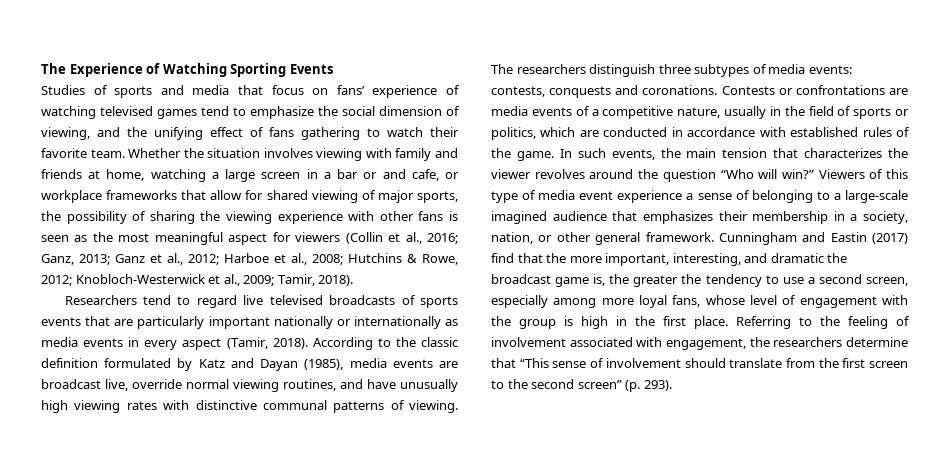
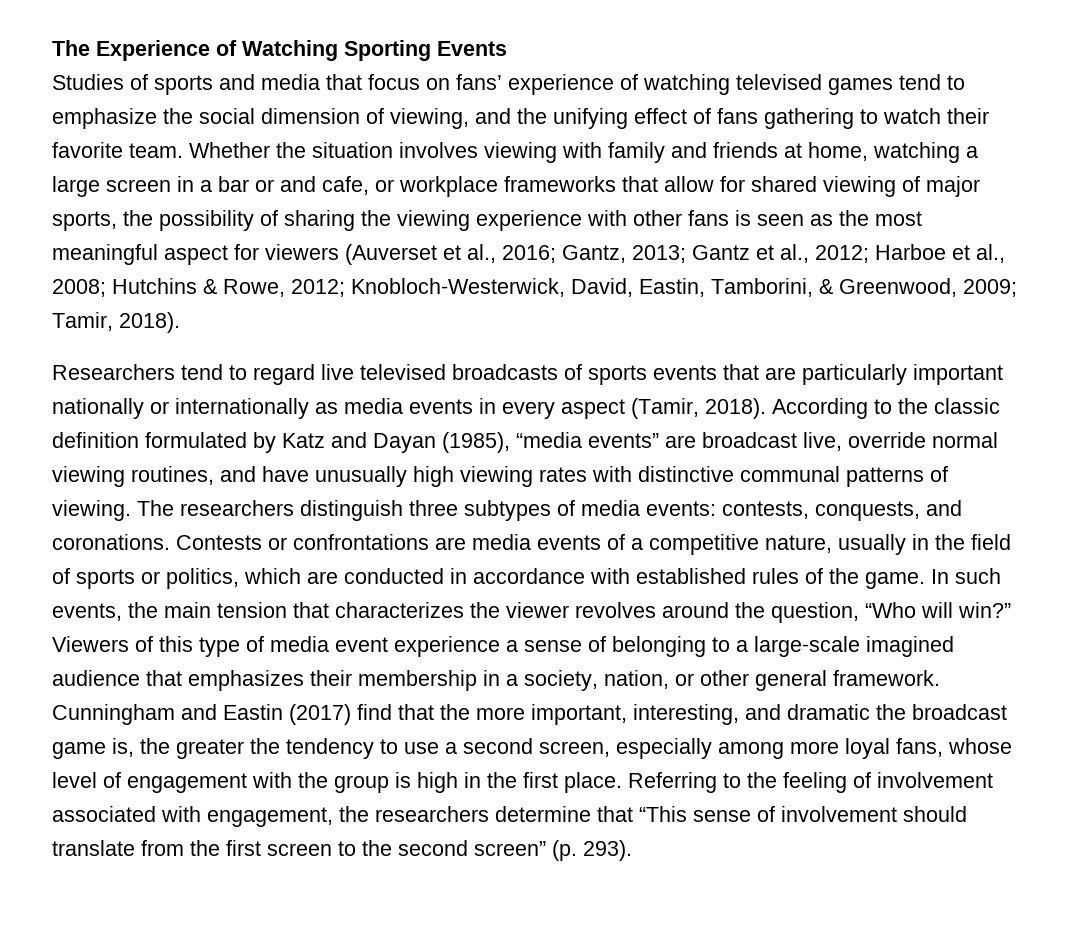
[345,232,383,244] (Collin -> [345,244,437,265] (Auverset
[41,254,145,265] Ganz, 2013; Ganz -> [562,245,750,263] Gantz, 2013; Gantz
[75,274,240,286] Knobloch-Westerwick et al., -> [351,278,957,297] Knobloch-Westerwick, David, Eastin, Tamborini, & Greenwood,
[349,358,433,368] media events -> [516,432,659,448] “media events”
[549,86,612,98] conquests -> [815,501,920,521] conquests,
[662,169,716,182] question -> [771,602,859,623] question,

